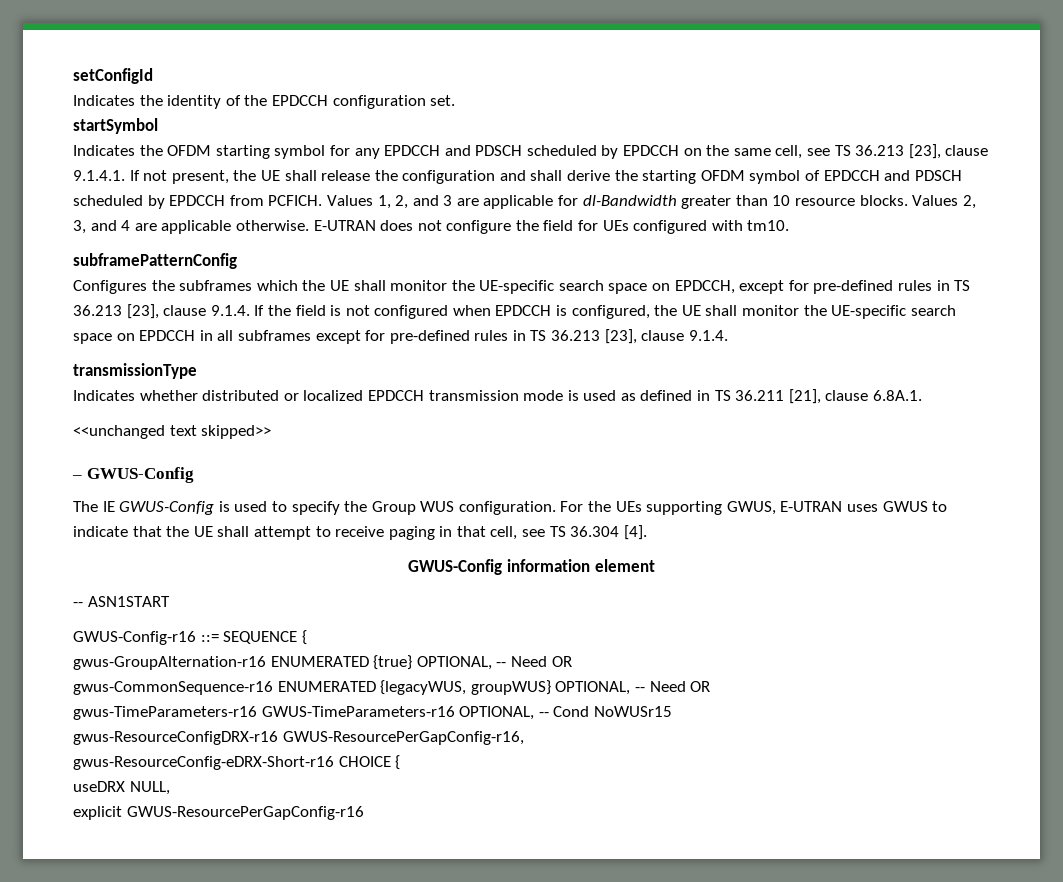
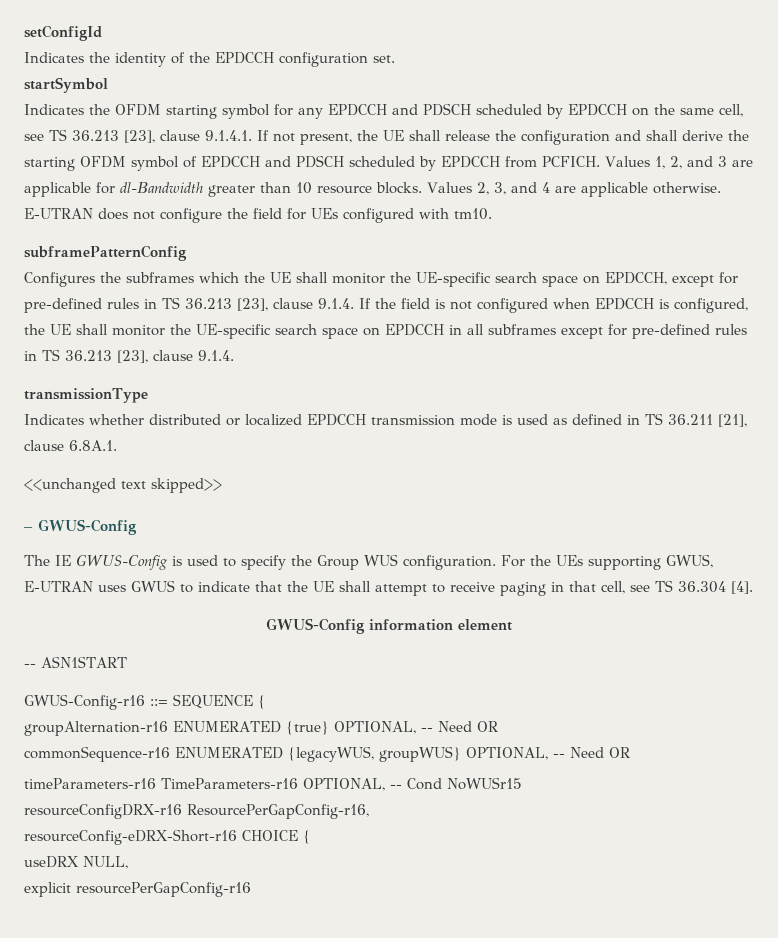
[73,656,266,670] gwus-GroupAlternation-r16 -> [24,721,168,736] groupAlternation-r16
[73,681,273,695] gwus-CommonSequence-r16 -> [24,746,170,762] commonSequence-r16
[73,706,455,720] gwus-TimeParameters-r16 GWUS-TimeParameters-r16 -> [24,778,298,789] timeParameters-r16 TimeParameters-r16
[73,731,524,745] [73,756,334,770] gwus-ResourceConfigDRX-r16 GWUS-ResourcePerGapConfig-r16, // gwus-ResourceConfig-eDRX-Short-r16 -> [24,804,369,819] [24,829,237,845] resourceConfigDRX-r16 ResourcePerGapConfig-r16, // resourceConfig-eDRX-Short-r16
[126,806,364,820] GWUS-ResourcePerGapConfig-r16 -> [76,882,251,897] resourcePerGapConfig-r16

